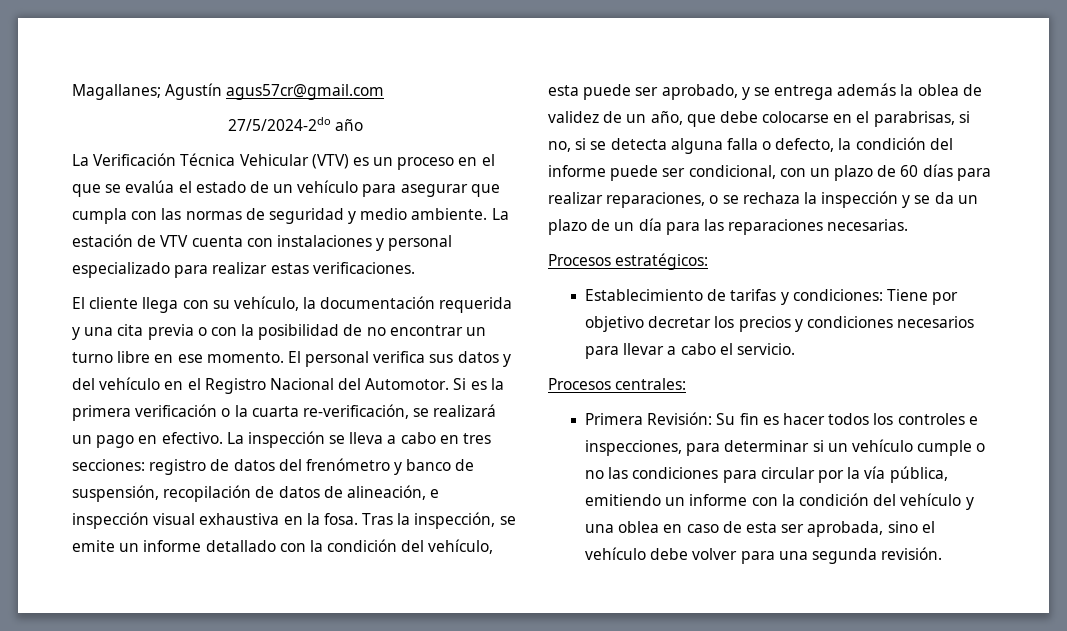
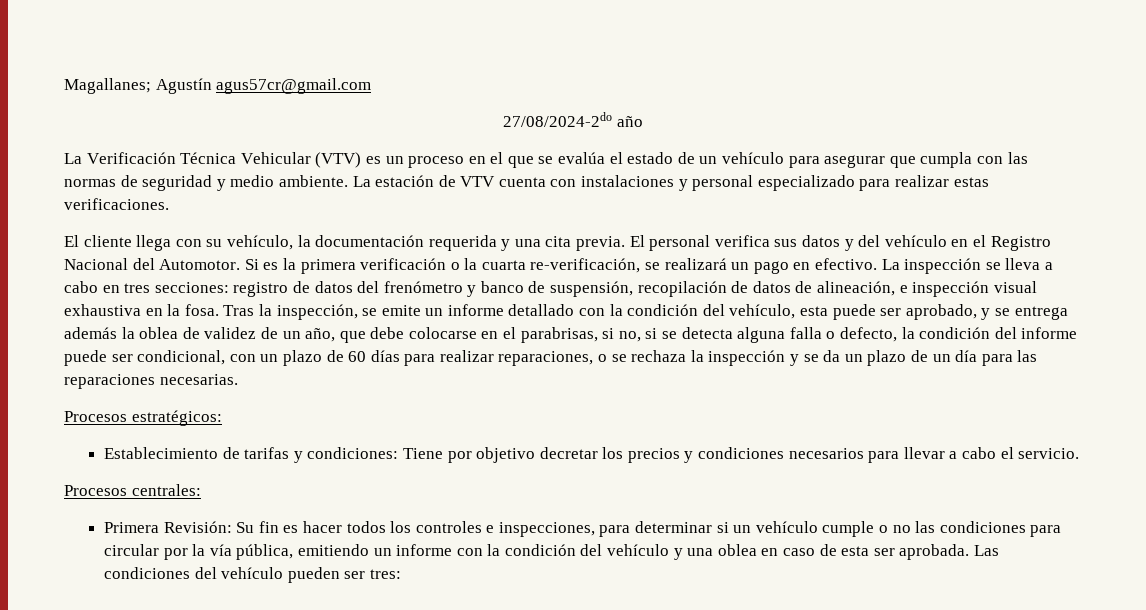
[227,117,331,131] 27/5/2024-2do -> [503,112,613,127] 27/08/2024-2do
[147,324,487,340] [72,351,284,363] previa o con la posibilidad de no encontrar un turno libre en ese momento. -> [576,236,626,251] previa.
[807,521,935,537] [585,547,943,564] aprobada, sino el vehículo debe volver para una segunda revisión. -> [899,544,999,560] [103,567,401,583] aprobada. Las condiciones del vehículo pueden ser tres:

